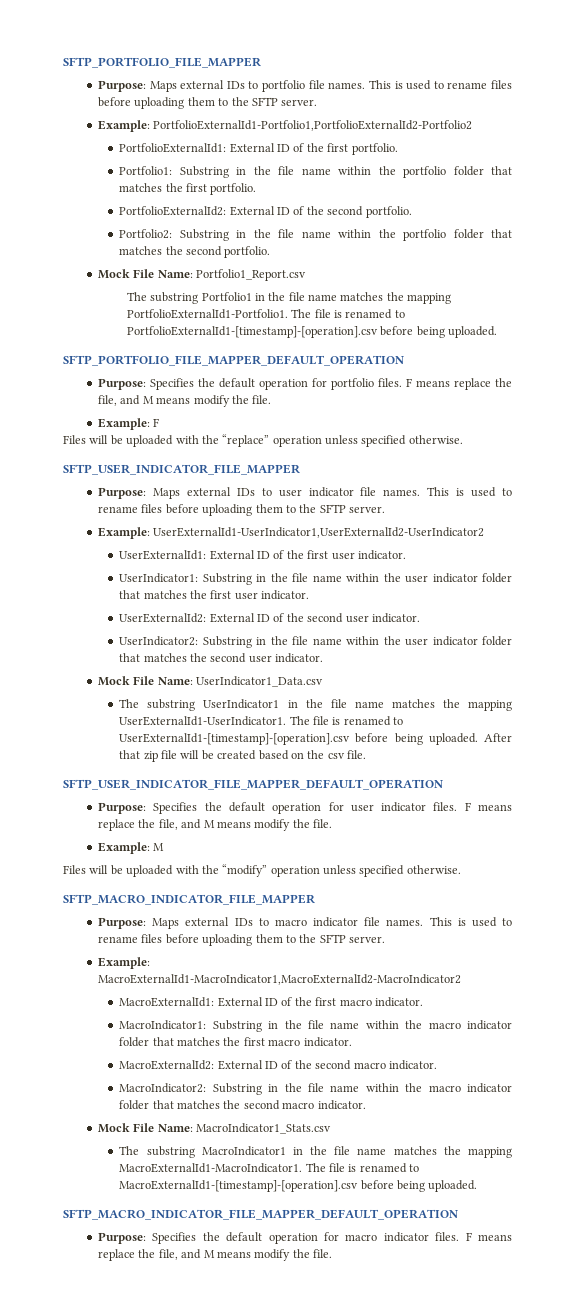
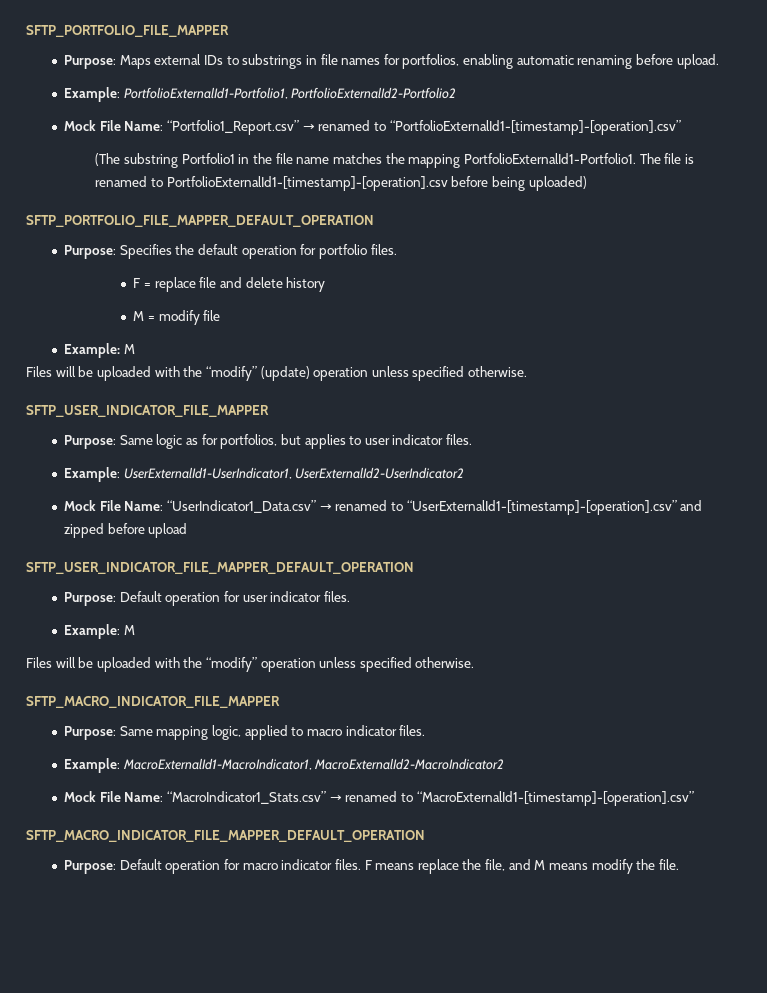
[262,80,513,92] [98,97,318,109] [98,120,473,132] [119,143,398,155] [119,166,512,178] [119,183,257,195] [119,206,412,218] [119,229,512,241] [119,246,271,258] [98,269,307,281] [126,292,147,301] portfolio file names. This is used to rename files before uploading them to the SFTP server. // Example: PortfolioExternalId1-Portfolio1,PortfolioExternalId2-Portfolio2 // PortfolioExternalId1: External ID of the first portfolio. // Portfolio1: Substring in the file name within the portfolio folder that matches the first portfolio. // PortfolioExternalId2: External ID of the second portfolio. // Portfolio2: Substring in the file name within the portfolio folder that matches the second portfolio. // Mock File Name: Portfolio1_Report.csv // The -> [242,54,719,69] [63,87,457,102] [63,120,681,135] [95,153,121,166] substrings in file names for portfolios, enabling automatic renaming before upload. // Example: PortfolioExternalId1-Portfolio1, PortfolioExternalId2-Portfolio2 // Mock File Name: “Portfolio1_Report.csv” → renamed to “PortfolioExternalId1-[timestamp]-[operation].csv” // (The
[447,326,497,338] uploaded. -> [528,176,587,191] uploaded)
[406,378,512,390] [98,395,272,407] [98,418,160,430] [63,434,270,447] F means replace the file, and M means modify the file. // Example: F // Files will be uploaded with the “replace” -> [133,277,326,292] [133,310,221,325] [63,343,135,358] [26,366,310,381] // F = replace file and delete history // M = modify file // Example: M // Files will be uploaded with the “modify” (update)
[152,487,513,499] [98,504,386,516] [98,527,485,539] [119,550,406,560] [119,573,512,585] [119,590,310,600] [119,613,420,623] [119,636,512,648] [119,653,324,663] [98,676,324,687] [119,699,513,711] [119,716,404,726] [119,733,512,745] [119,750,367,762] Maps external IDs to user indicator file names. This is used to rename files before uploading them to the SFTP server. // Example: UserExternalId1-UserIndicator1,UserExternalId2-UserIndicator2 // UserExternalId1: External ID of the first user indicator. // UserIndicator1: Substring in the file name within the user indicator folder that matches the first user indicator. // UserExternalId2: External ID of the second user indicator. // UserIndicator2: Substring in the file name within the user indicator folder that matches the second user indicator. // Mock File Name: UserIndicator1_Data.csv // The substring UserIndicator1 in the file name matches the mapping UserExternalId1-UserIndicator1. The file is renamed to UserExternalId1-[timestamp]-[operation].csv before being uploaded. After that zip file will be created based on the csv file. -> [119,434,473,449] [63,467,465,482] [63,500,703,515] [63,523,188,538] Same logic as for portfolios, but applies to user indicator files. // Example: UserExternalId1-UserIndicator1, UserExternalId2-UserIndicator2 // Mock File Name: “UserIndicator1_Data.csv” → renamed to “UserExternalId1-[timestamp]-[operation].csv” and zipped before upload
[153,802,265,814] Specifies the default -> [119,591,162,602] Default
[464,802,512,811] [98,819,333,831] F means replace the file, and M means modify the file. -> (350, 596) none
[152,917,513,929] [98,934,386,946] [98,957,151,969] [98,974,462,985] [119,997,423,1007] [119,1020,512,1032] [119,1037,352,1047] [119,1060,437,1070] [119,1083,512,1095] [119,1100,366,1110] [98,1123,332,1134] [119,1146,512,1158] [119,1163,420,1173] [119,1180,478,1192] Maps external IDs to macro indicator file names. This is used to rename files before uploading them to the SFTP server. // Example: MacroExternalId1-MacroIndicator1,MacroExternalId2-MacroIndicator2 // MacroExternalId1: External ID of the first macro indicator. // MacroIndicator1: Substring in the file name within the macro indicator folder that matches the first macro indicator. // MacroExternalId2: External ID of the second macro indicator. // MacroIndicator2: Substring in the file name within the macro indicator folder that matches the second macro indicator. // Mock File Name: MacroIndicator1_Stats.csv // The substring MacroIndicator1 in the file name matches the mapping MacroExternalId1-MacroIndicator1. The file is renamed to MacroExternalId1-[timestamp]-[operation].csv before being uploaded. -> [119,725,426,740] [63,758,505,773] [63,791,694,806] Same mapping logic, applied to macro indicator files. // Example: MacroExternalId1-MacroIndicator1, MacroExternalId2-MacroIndicator2 // Mock File Name: “MacroIndicator1_Stats.csv” → renamed to “MacroExternalId1-[timestamp]-[operation].csv”
[152,1232,263,1244] Specifies the default -> [119,859,162,870] Default

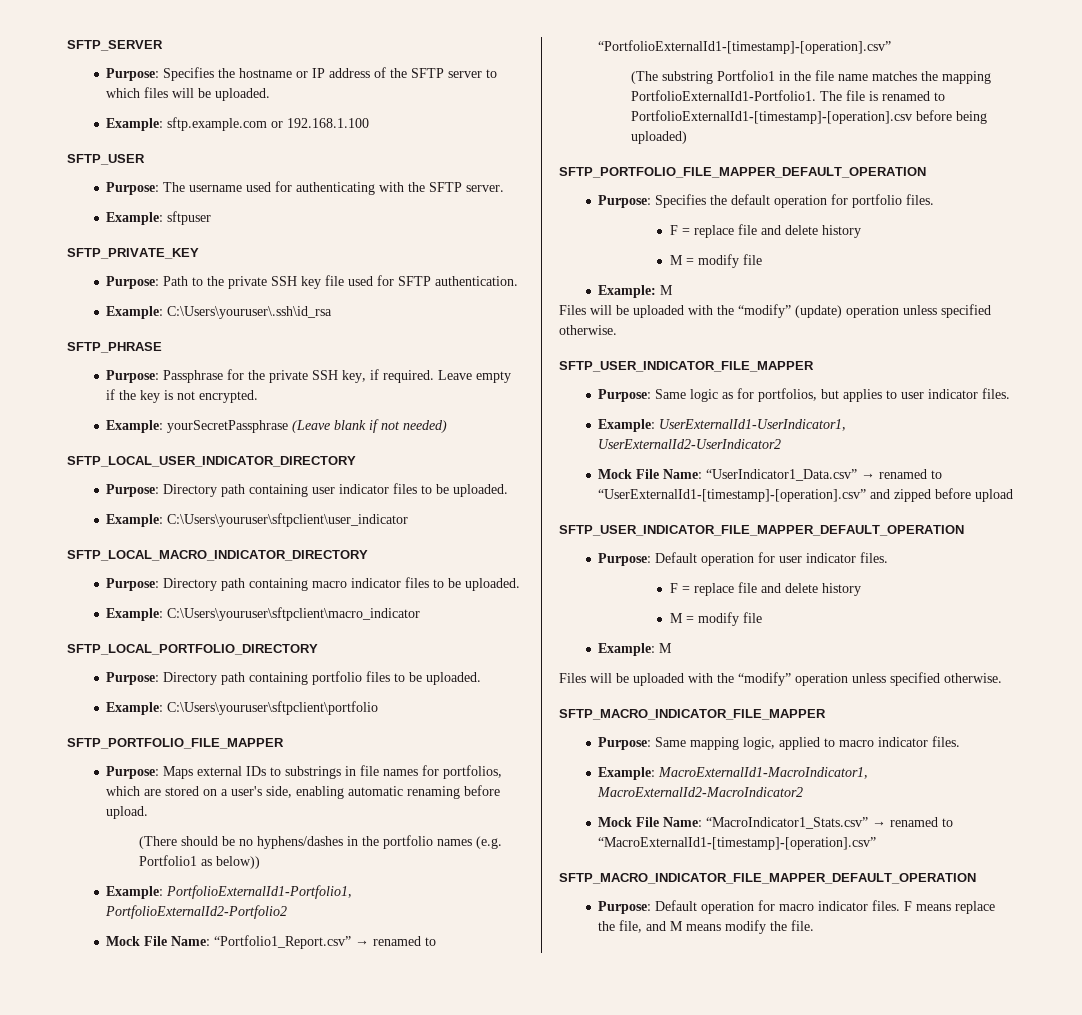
(26, 31) none -> [67,40,163,51] [106,67,498,81] [106,87,271,101] [106,117,370,131] [67,154,145,165] [106,181,505,195] [106,211,212,225] [67,248,199,259] [106,275,519,289] [106,306,333,319] [67,342,162,353] [106,369,512,383] [106,389,259,403] [106,419,448,433] [67,456,356,467] [106,483,509,497] [106,513,409,527] [67,550,368,561] [106,577,521,591] [106,607,421,621] [67,644,318,655] [106,671,482,685] [106,701,379,715] SFTP_SERVER // Purpose: Specifies the hostname or IP address of the SFTP server to which files will be uploaded. // Example: sftp.example.com or 192.168.1.100 // SFTP_USER // Purpose: The username used for authenticating with the SFTP server. // Example: sftpuser // SFTP_PRIVATE_KEY // Purpose: Path to the private SSH key file used for SFTP authentication. // Example: C:\Users\youruser\.ssh\id_rsa // SFTP_PHRASE // Purpose: Passphrase for the private SSH key, if required. Leave empty if the key is not encrypted. // Example: yourSecretPassphrase (Leave blank if not needed) // SFTP_LOCAL_USER_INDICATOR_DIRECTORY // Purpose: Directory path containing user indicator files to be uploaded. // Example: C:\Users\youruser\sftpclient\user_indicator // SFTP_LOCAL_MACRO_INDICATOR_DIRECTORY // Purpose: Directory path containing macro indicator files to be uploaded. // Example: C:\Users\youruser\sftpclient\macro_indicator // SFTP_LOCAL_PORTFOLIO_DIRECTORY // Purpose: Directory path containing portfolio files to be uploaded. // Example: C:\Users\youruser\sftpclient\portfolio //
(460, 61) none -> [106,786,293,798] which are stored on a user's side,
(719, 61) none -> [138,835,502,849] [138,855,260,869] // (There should be no hyphens/dashes in the portfolio names (e.g. Portfolio1 as below))
(350, 596) none -> [670,582,862,596] [670,612,763,626] // F = replace file and delete history // M = modify file

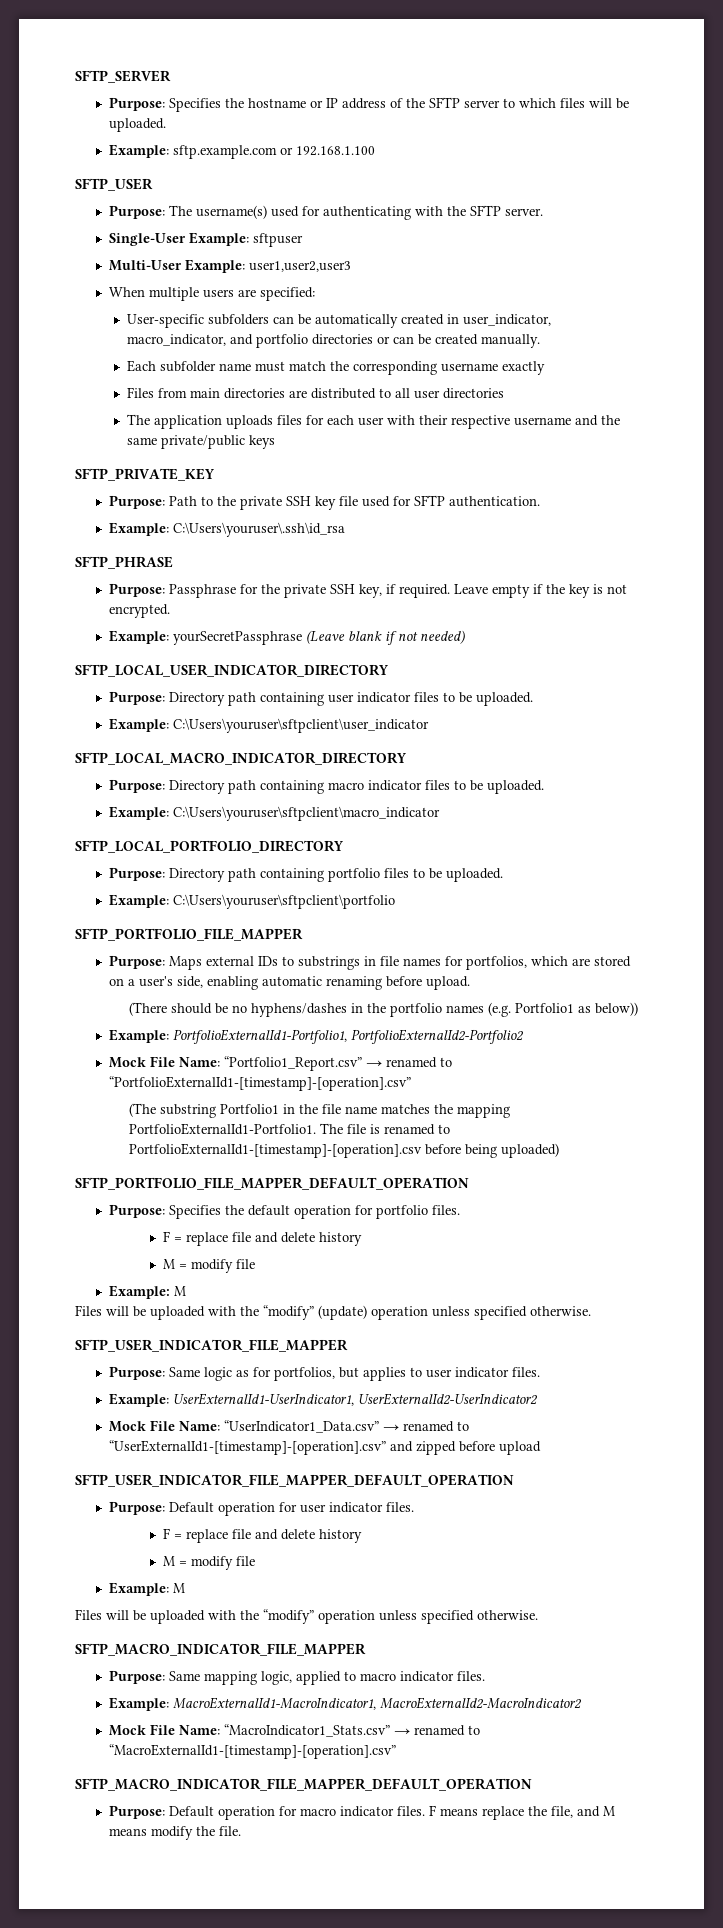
[189,185,243,192] username -> [196,205,268,219] username(s)
(505, 188) none -> [109,233,187,246] Single-User
(212, 218) none -> [109,259,352,273] [109,287,316,301] [127,314,552,328] [127,334,541,348] [127,360,546,375] [127,387,505,399] [127,414,621,429] [127,435,276,449] // Multi-User Example: user1,user2,user3 // When multiple users are specified: // User-specific subfolders can be automatically created in user_indicator, macro_indicator, and portfolio directories or can be created manually. // Each subfolder name must match the corresponding username exactly // Files from main directories are distributed to all user directories // The application uploads files for each user with their respective username and the same private/public keys

